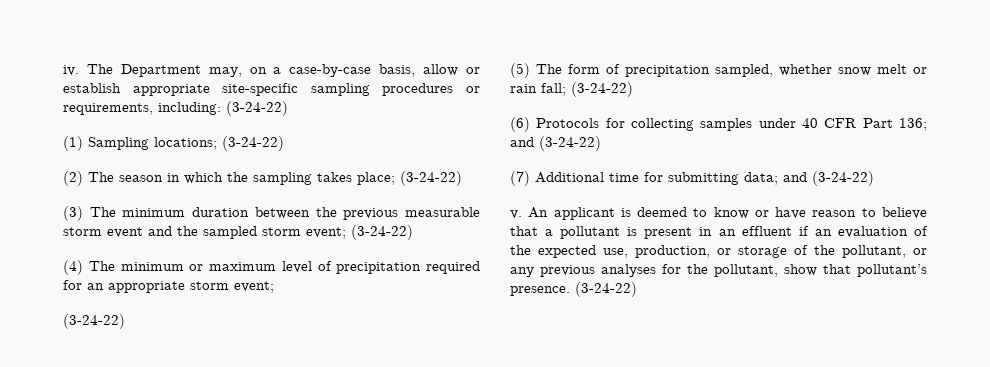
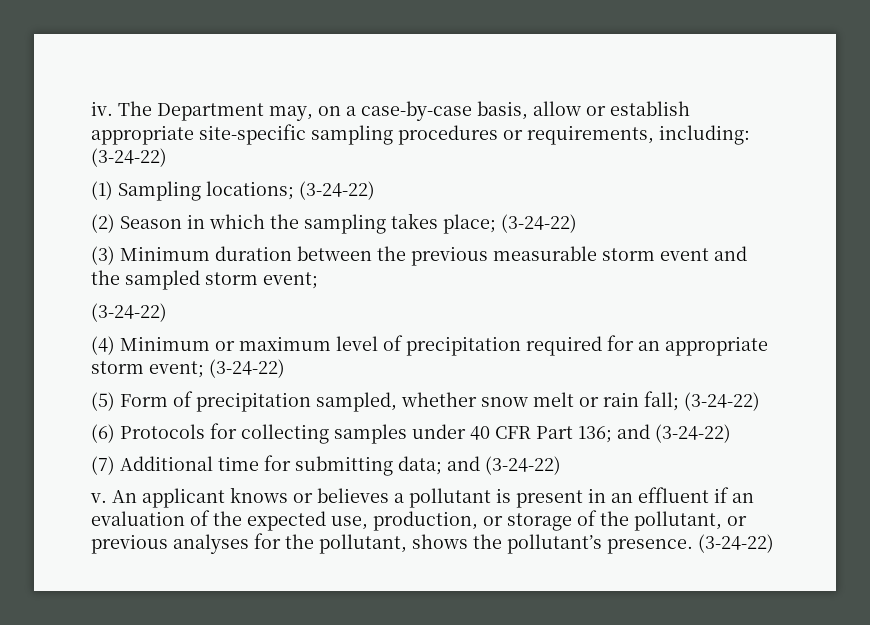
[88,172,163,182] The season -> [120,216,182,229] Season
[89,207,186,217] The minimum -> [120,246,210,261] Minimum
(346, 233) none -> (318, 280) //
[88,261,184,271] The minimum -> [120,336,210,351] Minimum
(274, 287) // -> (204, 369) none
[536,64,600,74] The form -> [120,394,168,407] Form
[620,207,927,219] [510,226,538,236] is deemed to know or have reason to believe that -> [230,487,389,503] knows or believes
[510,267,534,277] any -> (747, 521) none
[784,264,851,276] show that -> [412,534,502,549] shows the

